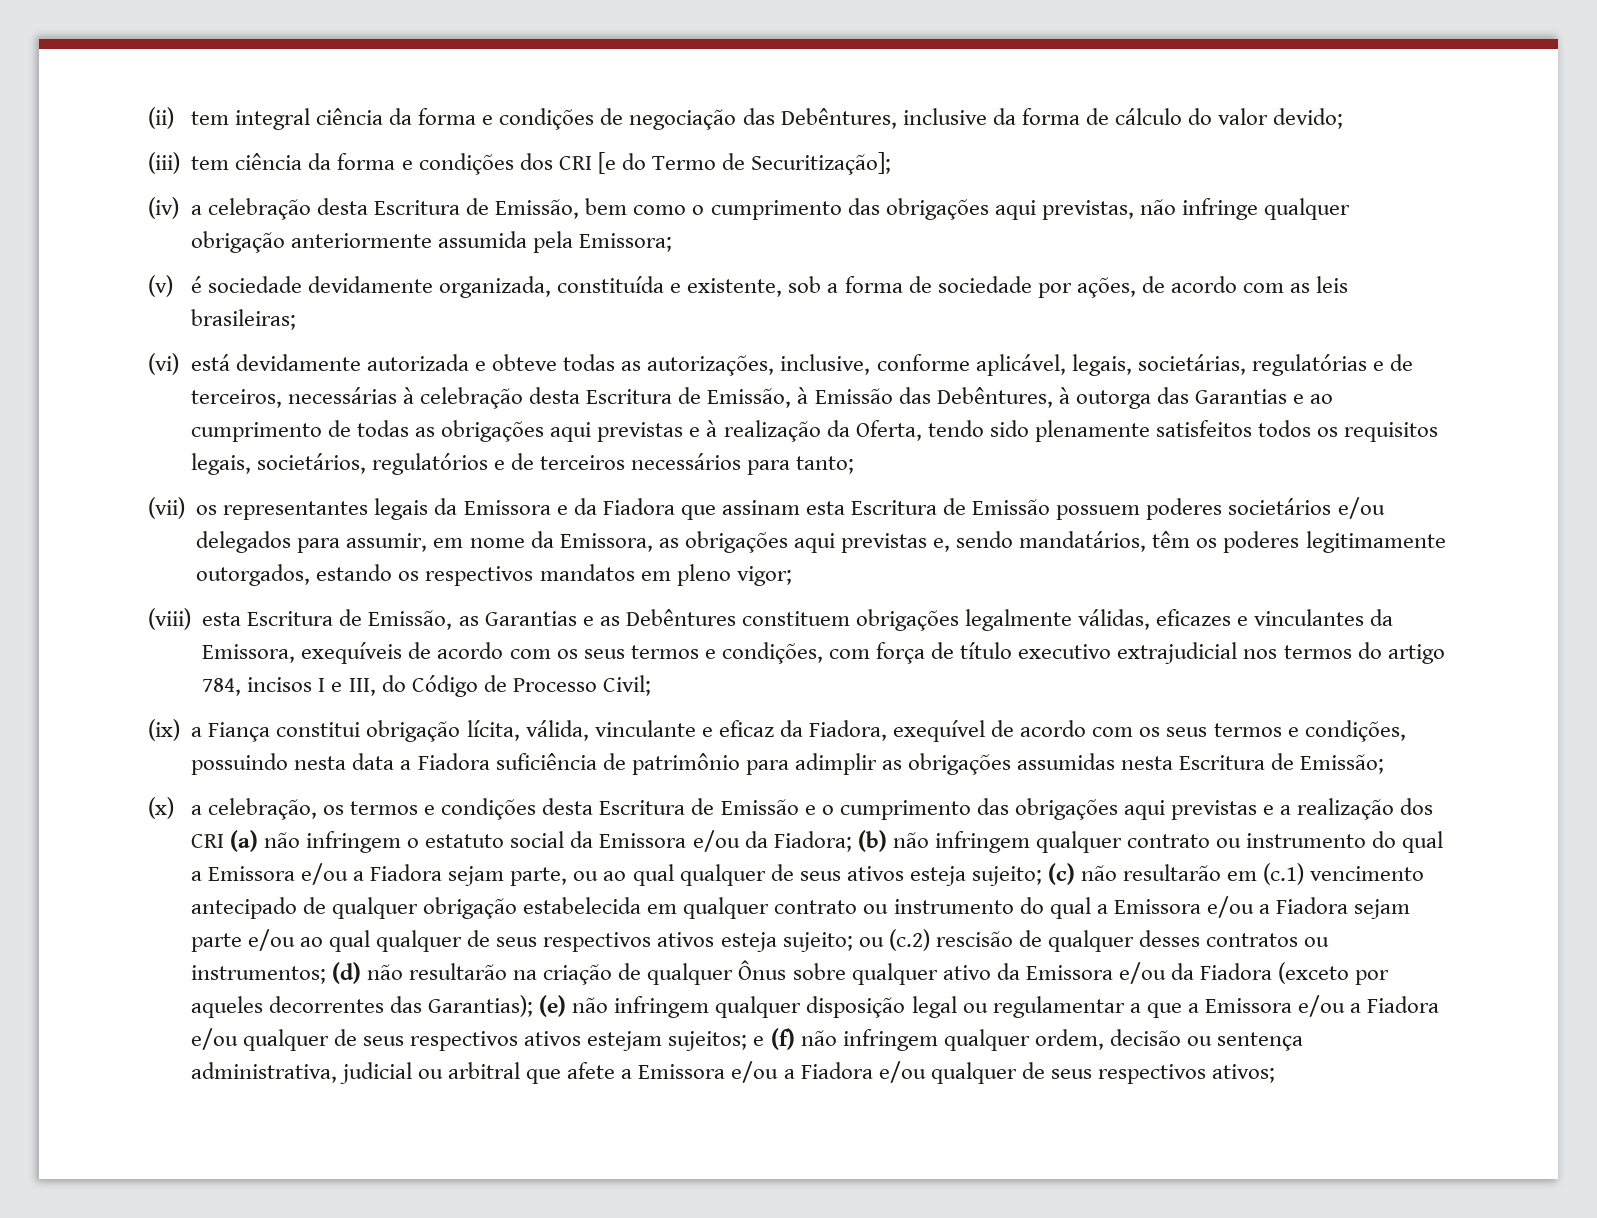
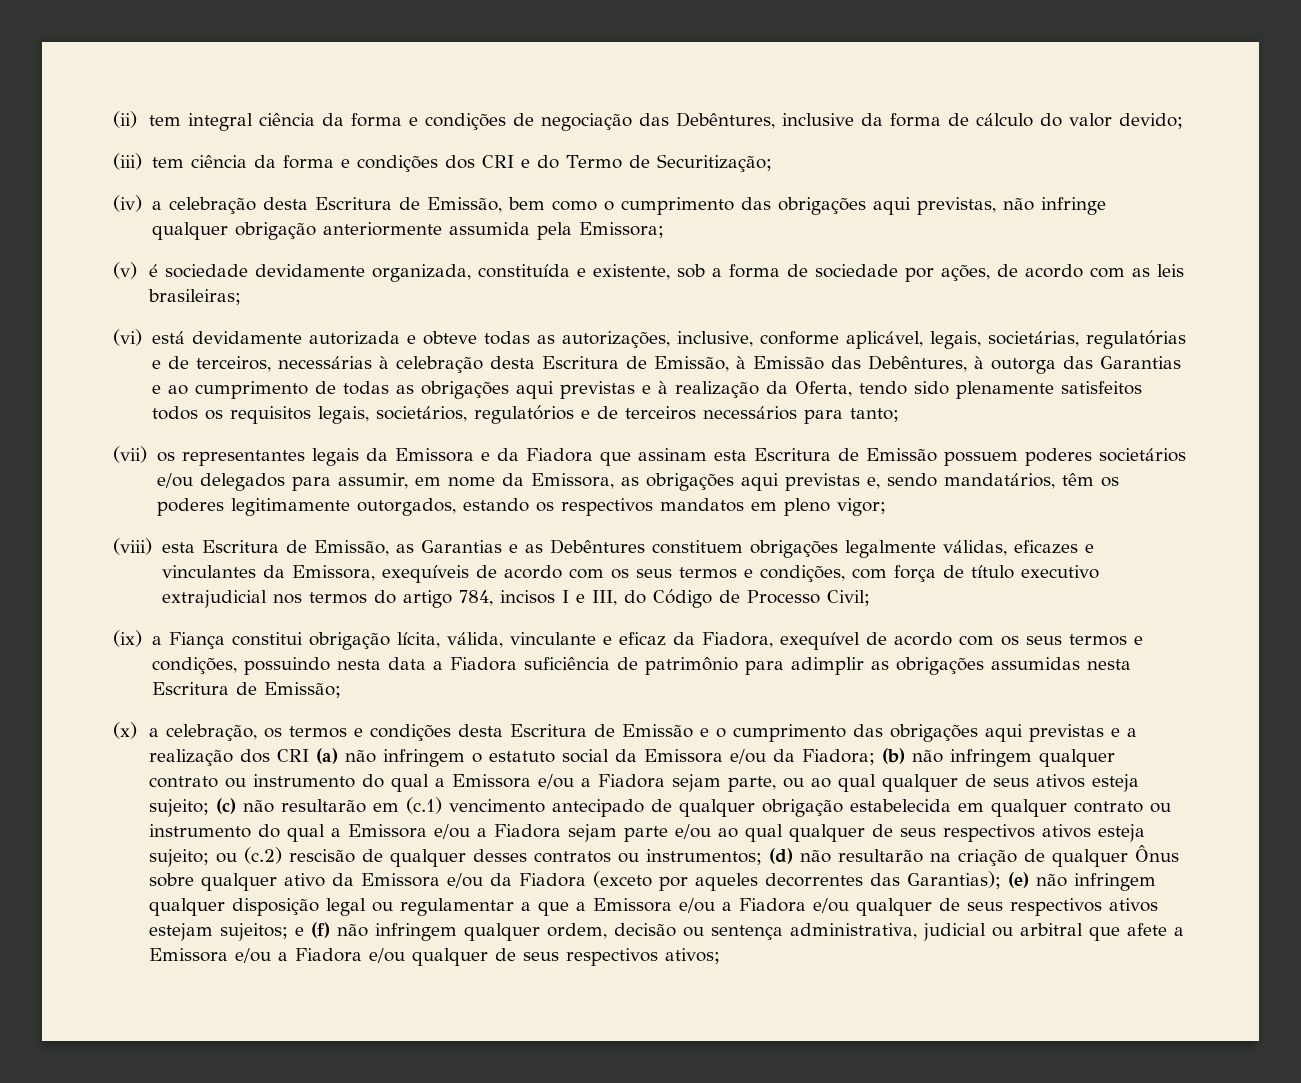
[597,152,616,174] [e -> [520,159,530,168] e
[751,152,892,175] Securitização]; -> [657,154,773,172] Securitização;

